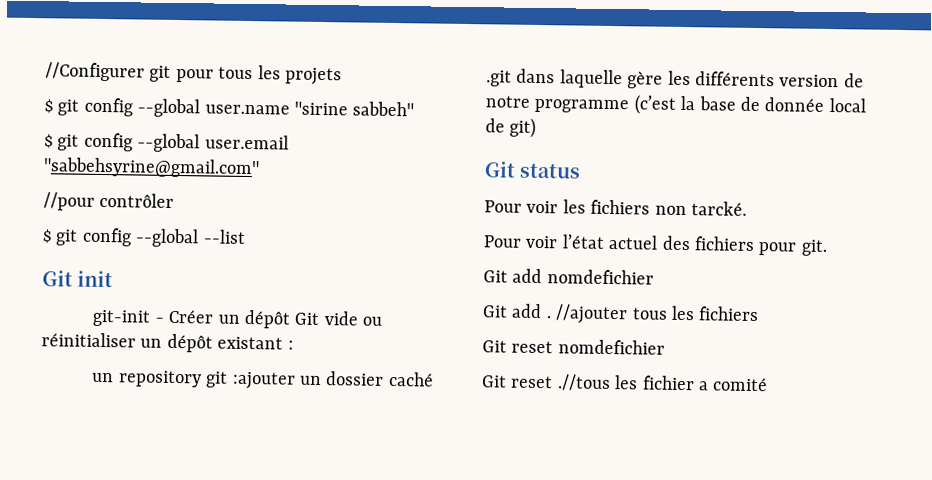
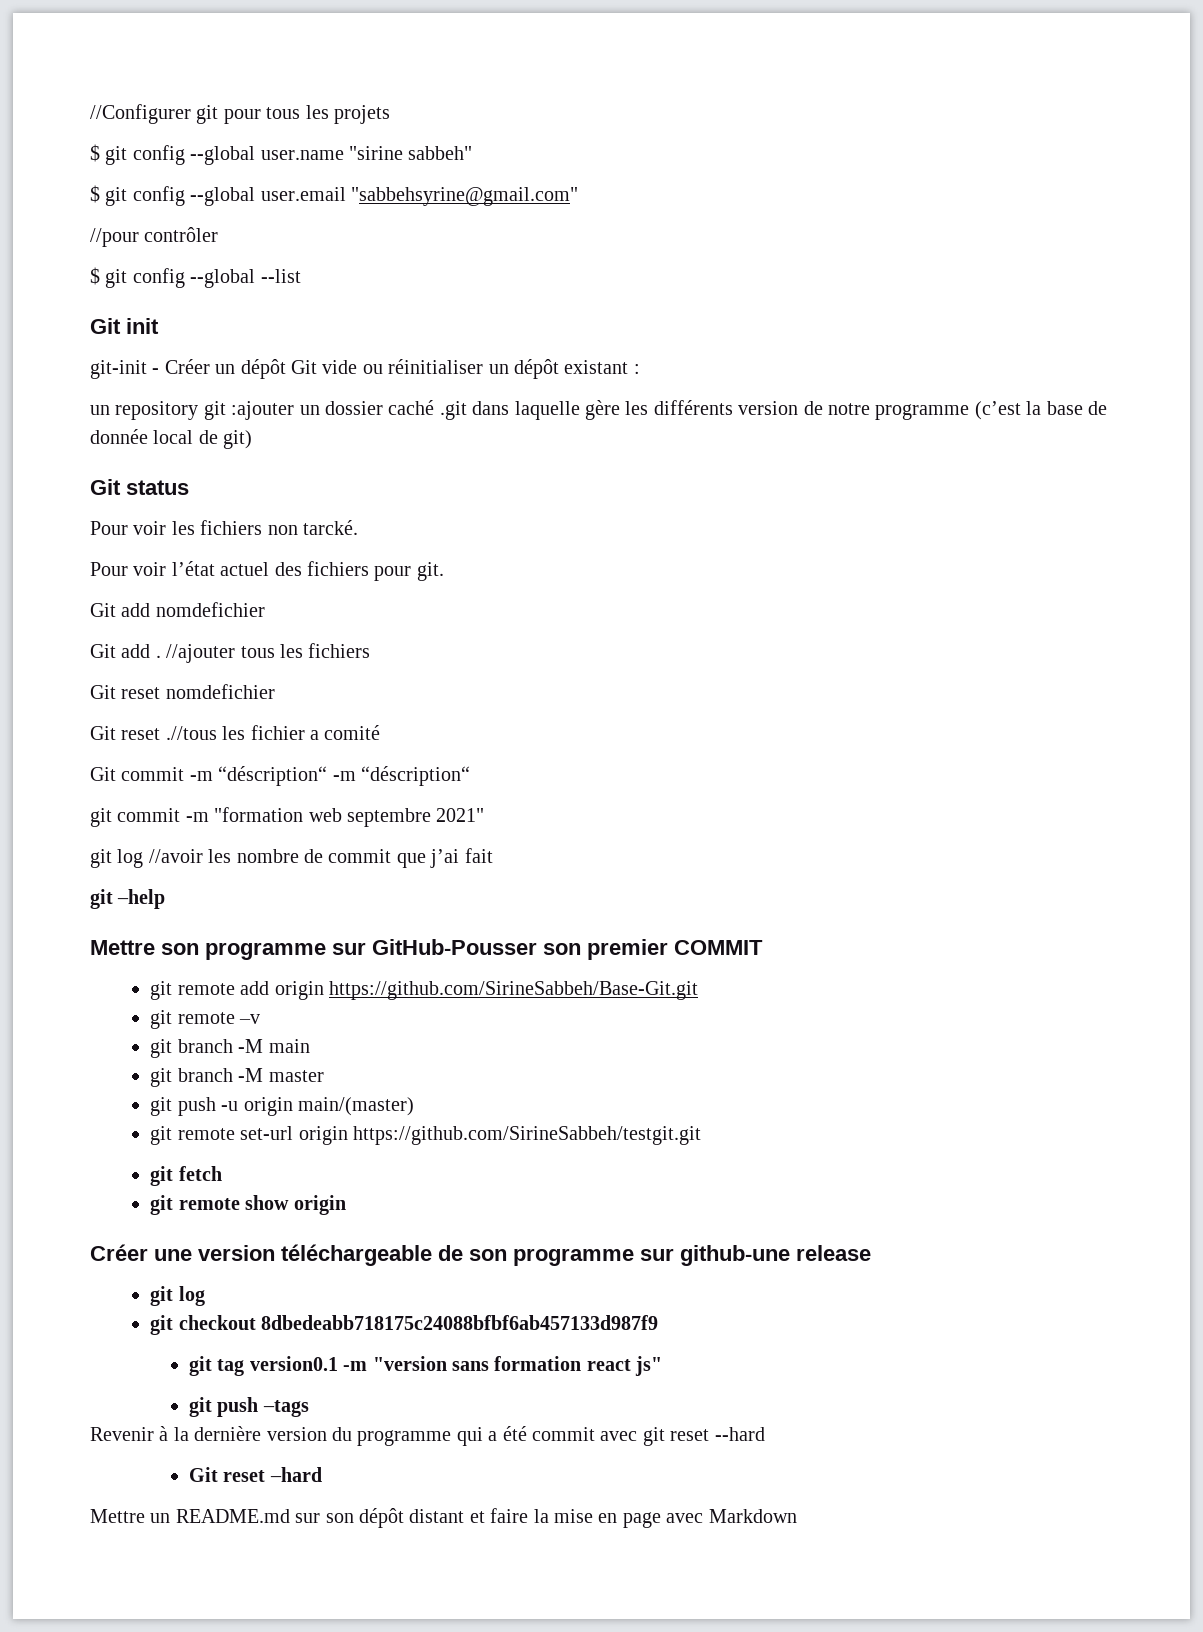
(769, 384) none -> [90,766,470,786] [90,807,485,827] [90,848,493,868] [90,889,166,909] [90,939,763,960] [150,981,699,1000] [150,1010,261,1029] [150,1039,310,1058] [150,1068,324,1087] [150,1097,415,1116] [150,1126,702,1145] [150,1166,222,1186] [150,1195,346,1215] [90,1244,871,1266] [150,1286,205,1306] [150,1315,659,1335] [188,1356,663,1376] [188,1397,309,1417] [90,1426,765,1446] [188,1467,322,1482] [90,1508,797,1528] // Git commit -m “déscription“ -m “déscription“ // git commit -m "formation web septembre 2021" // git log //avoir les nombre de commit que j’ai fait // git –help // Mettre son programme sur GitHub-Pousser son premier COMMIT // git remote add origin https://github.com/SirineSabbeh/Base-Git.git // git remote –v // git branch -M main // git branch -M master // git push -u origin main/(master) // git remote set-url origin https://github.com/SirineSabbeh/testgit.git // git fetch // git remote show origin // Créer une version téléchargeable de son programme sur github-une release // git log // git checkout 8dbedeabb718175c24088bfbf6ab457133d987f9 // git tag version0.1 -m "version sans formation react js" // git push –tags // Revenir à la dernière version du programme qui a été commit avec git reset --hard // Git reset –hard // Mettre un README.md sur son dépôt distant et faire la mise en page avec Markdown

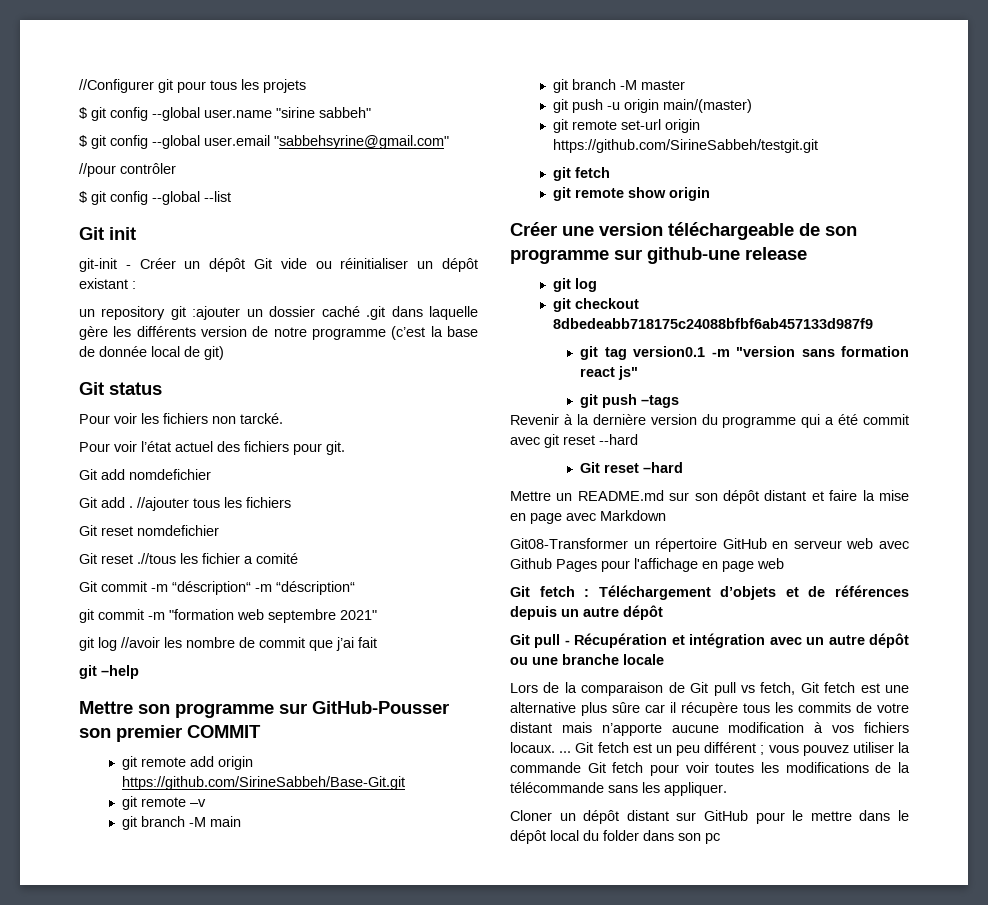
(797, 1516) none -> [510,538,909,552] [510,558,784,572] [510,585,909,600] [510,605,663,620] [510,633,909,648] [510,654,664,665] [510,682,909,696] [510,702,909,716] [510,722,909,736] [510,742,910,756] [510,762,910,776] [510,782,727,796] [510,810,909,824] [510,830,720,844] // Git08-Transformer un répertoire GitHub en serveur web avec Github Pages pour l'affichage en page web // Git fetch : Téléchargement d’objets et de références depuis un autre dépôt // Git pull - Récupération et intégration avec un autre dépôt ou une branche locale // Lors de la comparaison de Git pull vs fetch, Git fetch est une alternative plus sûre car il récupère tous les commits de votre distant mais n’apporte aucune modification à vos fichiers locaux. ... Git fetch est un peu différent ; vous pouvez utiliser la commande Git fetch pour voir toutes les modifications de la télécommande sans les appliquer. // Cloner un dépôt distant sur GitHub pour le mettre dans le dépôt local du folder dans son pc

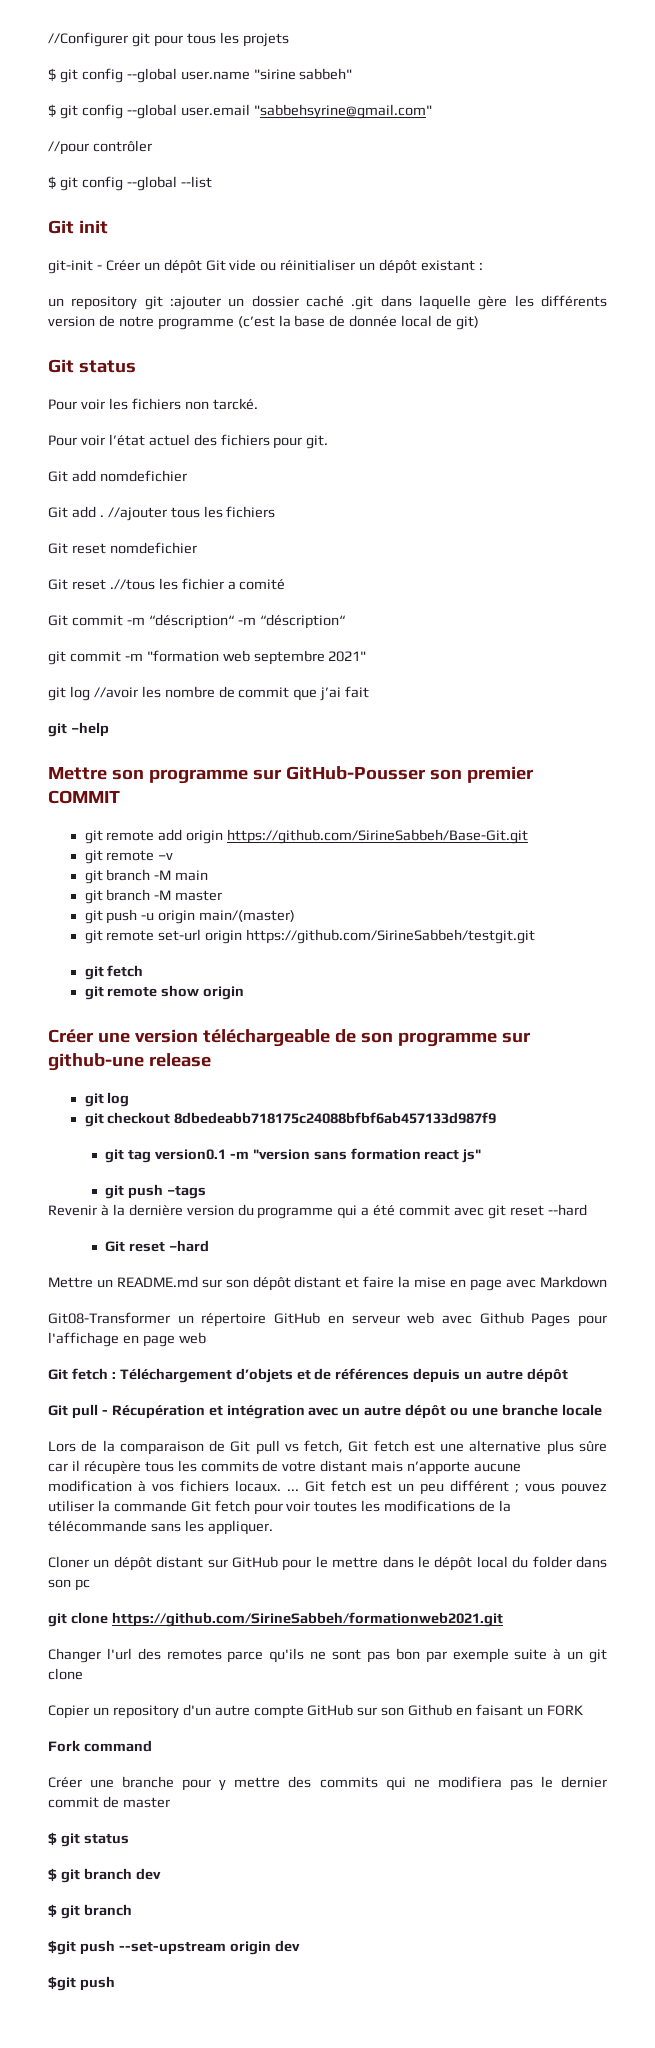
(720, 838) none -> [48,1612,503,1627] [48,1648,608,1663] [48,1668,83,1680] [48,1704,583,1719] [48,1740,152,1752] [48,1776,608,1791] [48,1796,170,1808] [48,1832,129,1847] [48,1868,161,1883] [48,1904,132,1919] [48,1940,300,1955] [48,1976,115,1991] // git clone https://github.com/SirineSabbeh/formationweb2021.git // Changer l'url des remotes parce qu'ils ne sont pas bon par exemple suite à un git clone // Copier un repository d'un autre compte GitHub sur son Github en faisant un FORK // Fork command // Créer une branche pour y mettre des commits qui ne modifiera pas le dernier commit de master // $ git status // $ git branch dev // $ git branch // $git push --set-upstream origin dev // $git push

